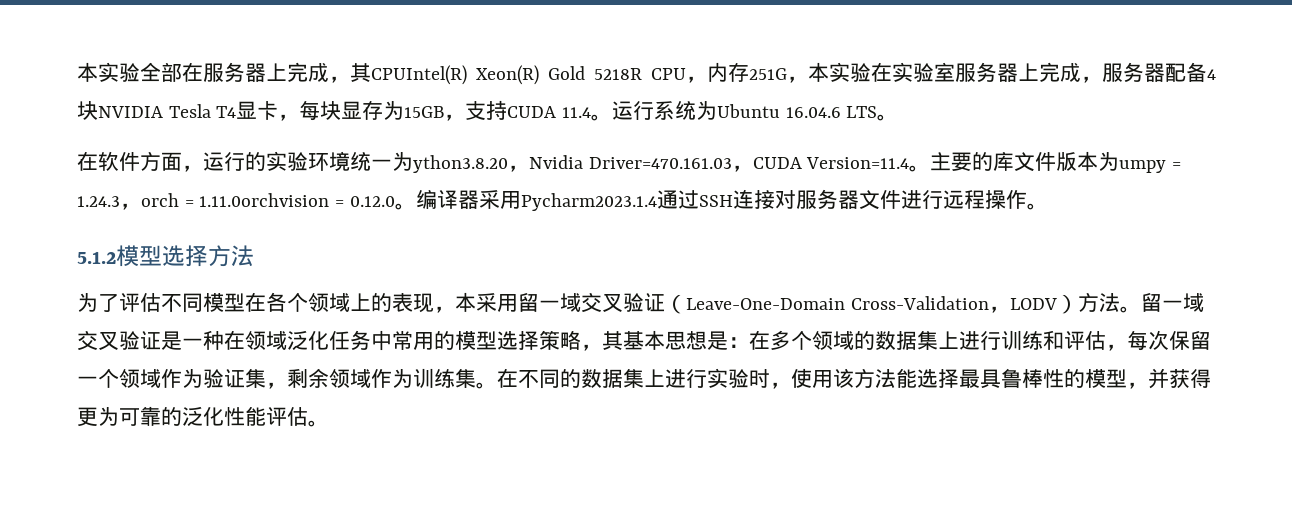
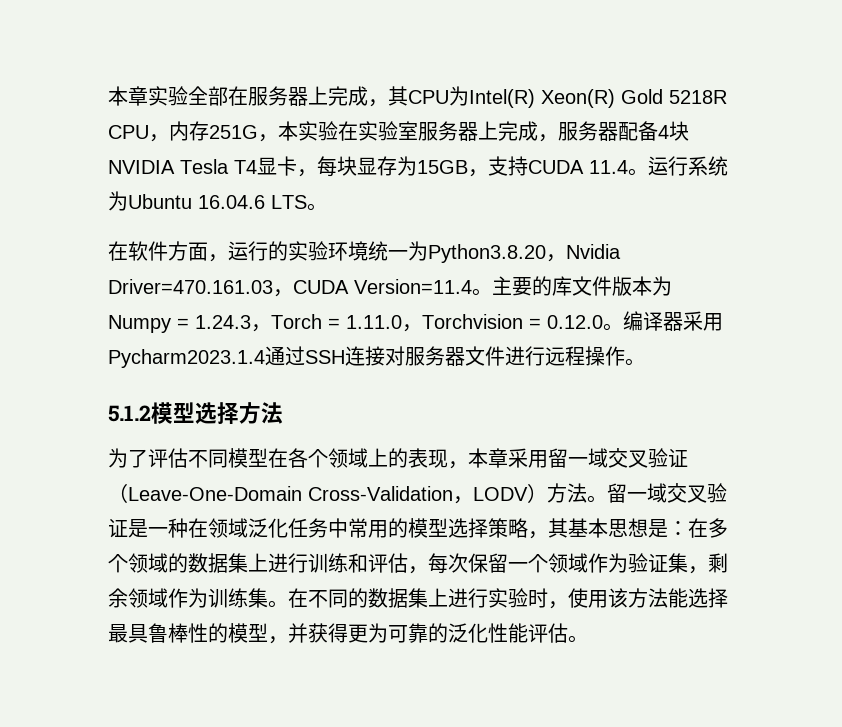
[77,62,98,82] 本 -> [108,86,148,106] 本章
[371,65,467,85] CPUIntel(R) -> [408,86,535,108] CPU为Intel(R)
[413,155,508,173] ython3.8.20 -> [428,244,546,263] Python3.8.20
[1119,160,1167,173] umpy -> [108,315,171,333] Numpy
[141,193,330,207] orch = 1.11.0orchvision -> [271,314,523,332] Torch = 1.11.0，Torchvision
(476, 302) none -> [488,448,508,468] 章

